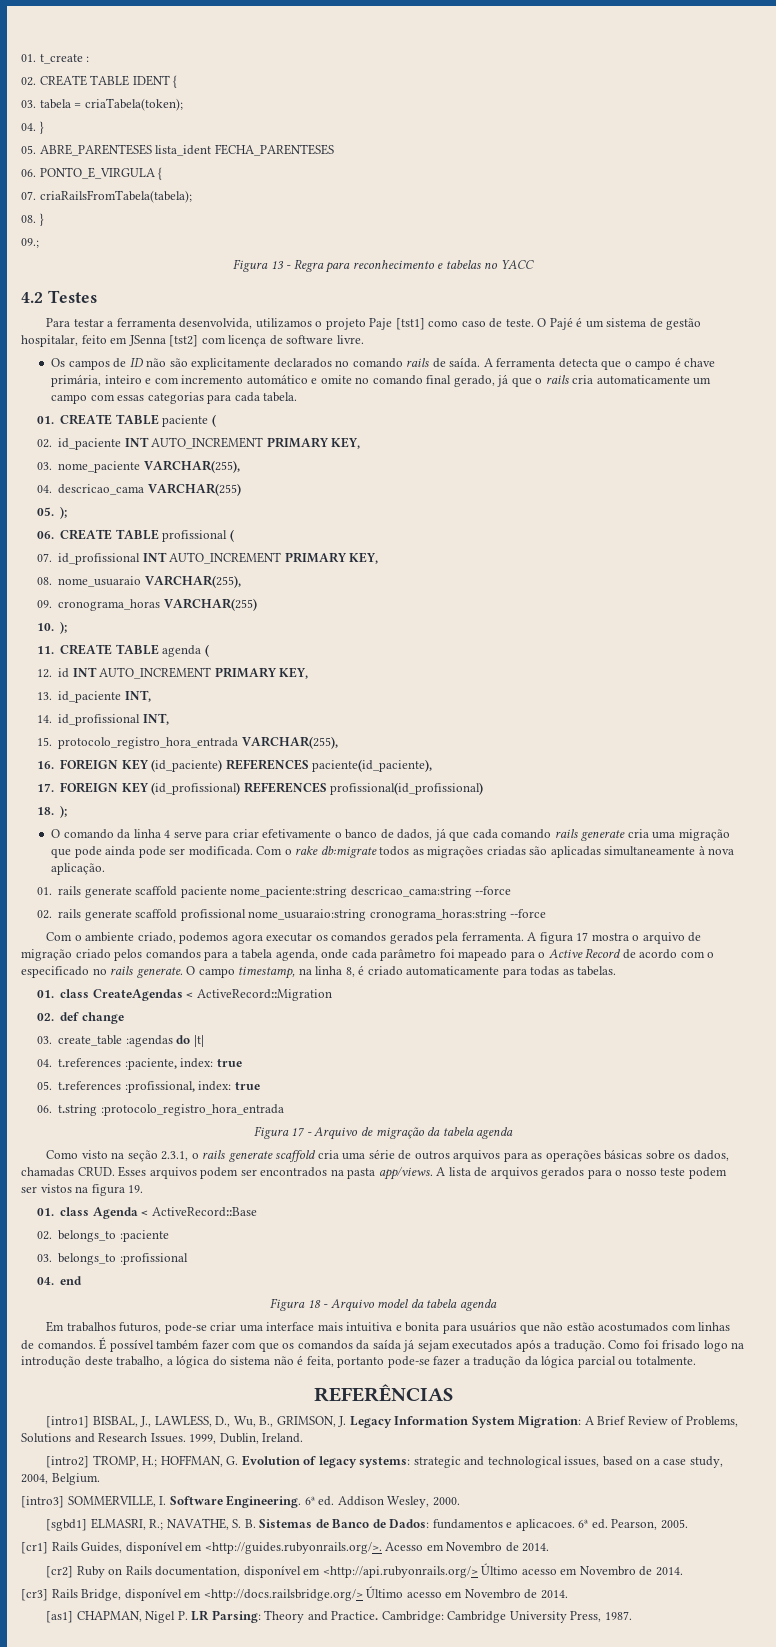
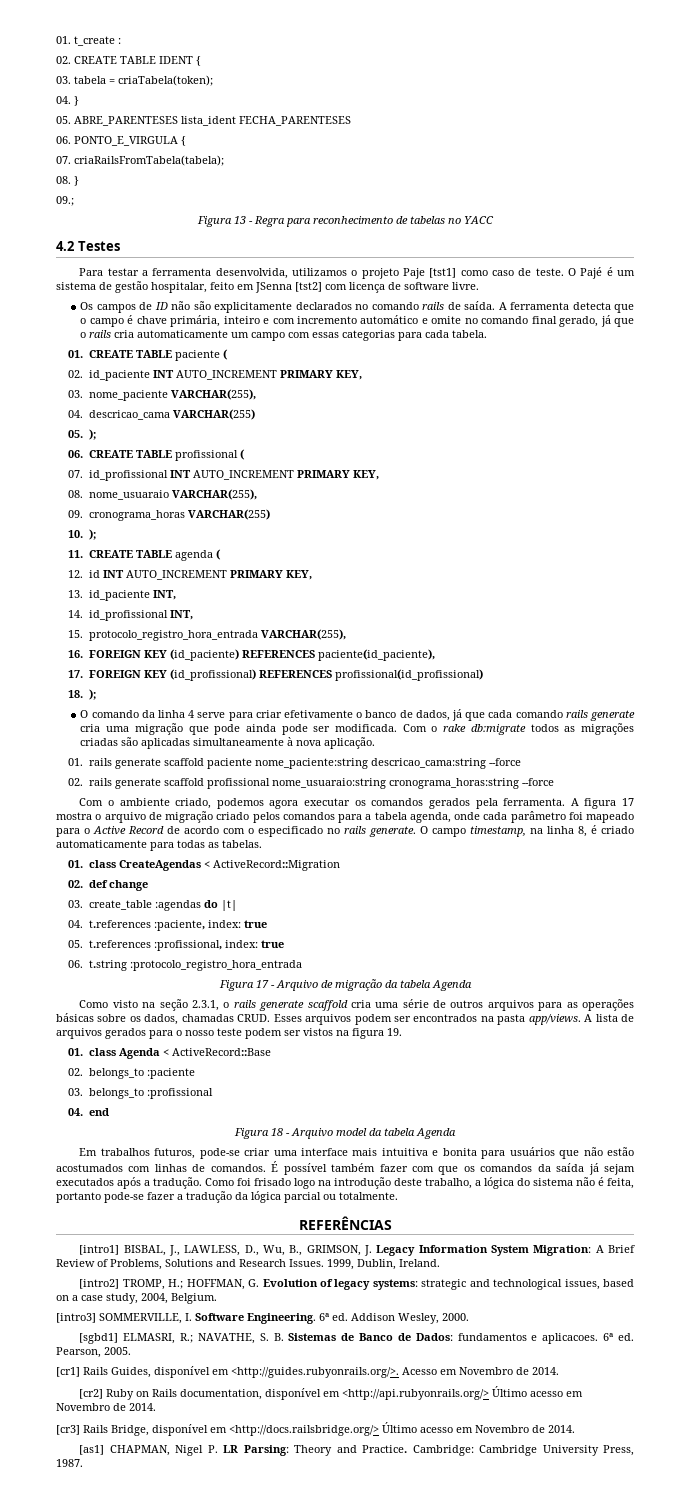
[437,263,444,269] e -> [395,216,408,224] de
[476,1127,514,1139] agenda -> [431,980,472,991] Agenda
[459,1299,497,1311] agenda -> [416,1128,456,1139] Agenda

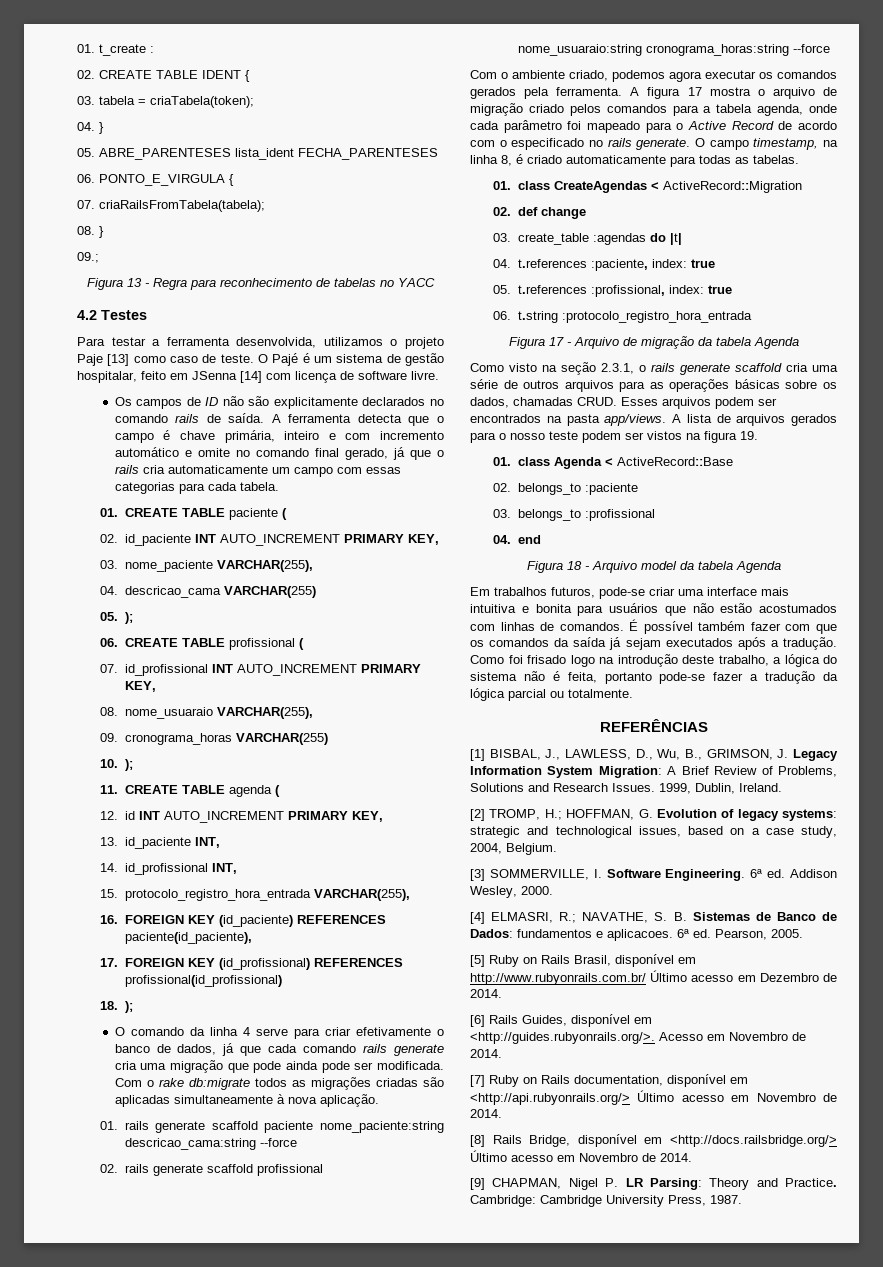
[429,268,457,278] [tst1] -> [107,354,130,366] [13]
[295,282,322,292] [tst2] -> [240,371,262,383] [14]
[79,1245,120,1255] [intro1] -> [470,749,485,761] [1]
[79,1279,120,1289] [intro2] -> [470,809,485,821] [2]
[56,1313,96,1323] [intro3] -> [470,869,485,881] [3]
[79,1333,119,1344] [sgbd1] -> [470,912,485,924] [4]
[56,1367,80,1377] [cr1] -> [470,954,696,967] [470,970,837,985] [470,989,502,998] [470,1015,485,1027] [5] Ruby on Rails Brasil, disponível em http://www.rubyonrails.com.br/ Último acesso em Dezembro de 2014. // [6]
[79,1389,104,1399] [cr2] -> [470,1075,485,1087] [7]
[56,1425,80,1435] [cr3] -> [470,1135,485,1147] [8]
[79,1445,105,1455] [as1] -> [470,1178,485,1190] [9]

